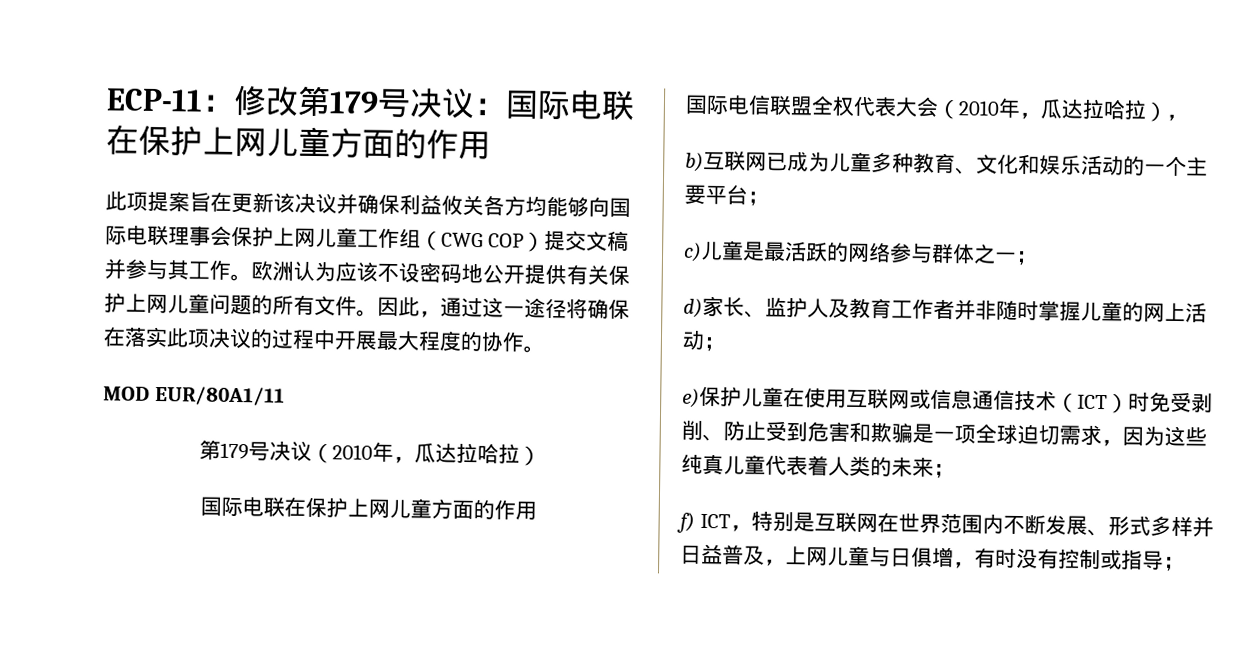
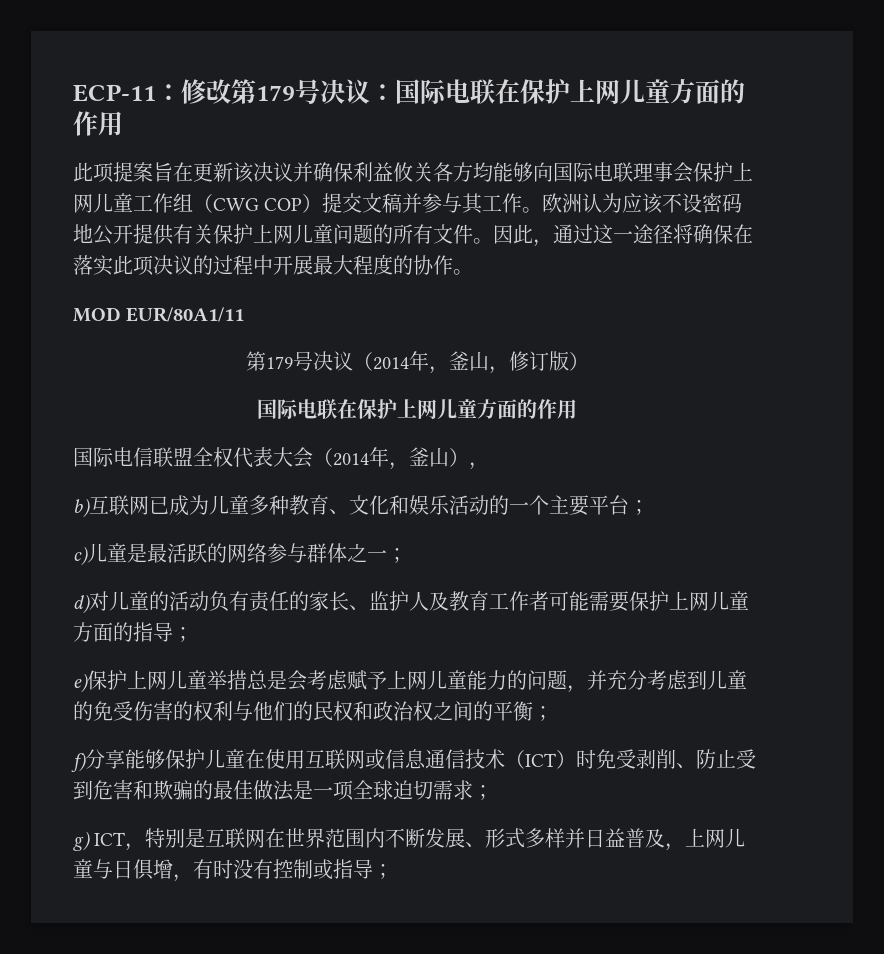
[331,441,520,464] 2010年，瓜达拉哈拉 -> [372,351,569,374] 2014年，釜山，修订版
[958,97,1147,120] 2010年，瓜达拉哈拉 -> [333,447,449,470] 2014年，釜山
(703, 308) none -> [89,591,309,612] 对儿童的活动负有责任的
[954,299,1207,323] [682,330,725,352] [682,388,700,408] 并非随时掌握儿童的网上活动； // e) -> [549,591,749,612] [73,622,193,642] [73,670,747,693] [73,701,553,721] [71,749,165,772] 可能需要保护上网儿童方面的指导； // e)保护上网儿童举措总是会考虑赋予上网儿童能力的问题，并充分考虑到儿童的免受伤害的权利与他们的民权和政治权之间的平衡； // f)分享能够
(913, 433) none -> [193,780,294,801] 的最佳做法
[1101,425,1207,447] [681,454,955,479] [676,512,695,533] ，因为这些纯真儿童代表着人类的未来； // f) -> [473,785,493,800] [73,831,90,851] ； // g)

